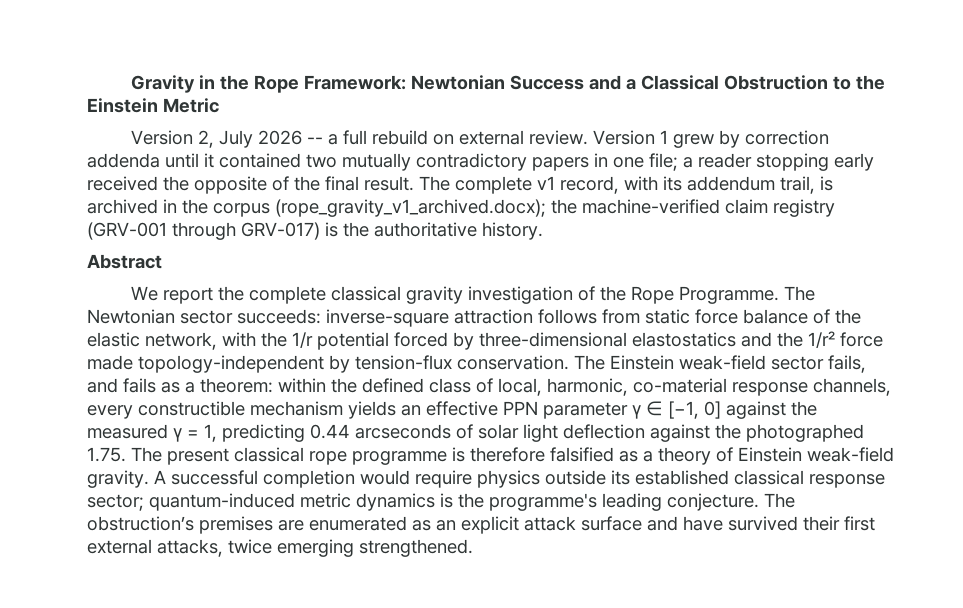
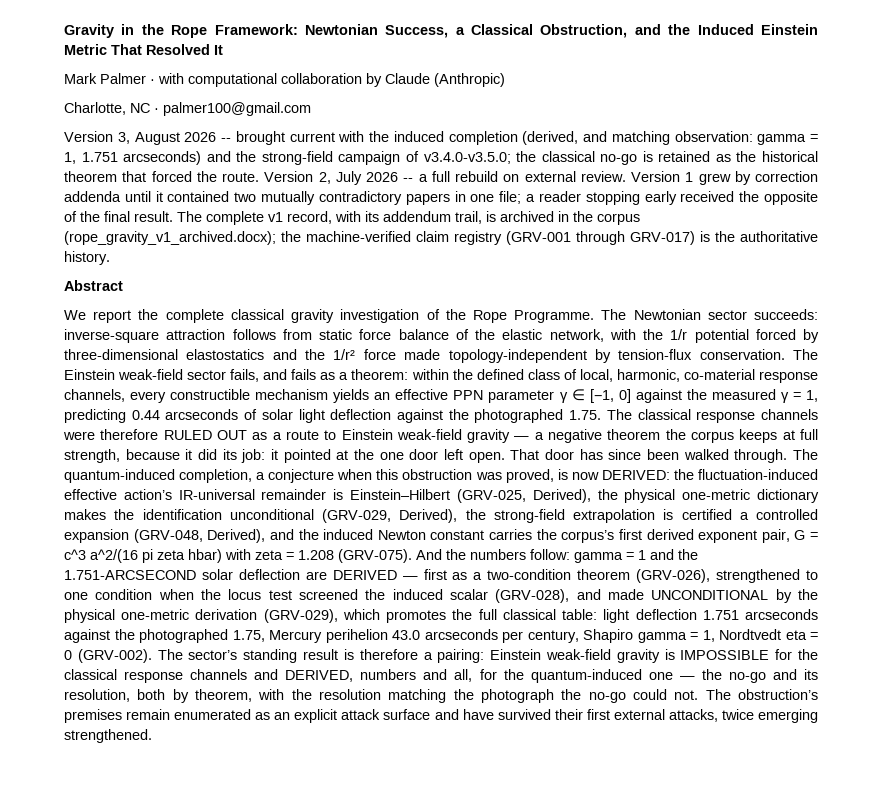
[509,75,885,90] [87,98,219,113] Success and a Classical Obstruction to the Einstein Metric // -> [385,24,818,38] [64,44,223,55] [64,73,505,87] [64,102,311,116] [64,131,818,145] [64,151,818,165] [64,171,259,182] Success, a Classical Obstruction, and the Induced Einstein Metric That Resolved It // Mark Palmer · with computational collaboration by Claude (Anthropic) // Charlotte, NC · palmer100@gmail.com // Version 3, August 2026 -- brought current with the induced completion (derived, and matching observation: gamma = 1, 1.751 arcseconds) and the strong-field campaign of v3.4.0-v3.5.0; the classical no-go is retained as the historical theorem that forced the route.
[167,447,894,465] [87,470,885,488] [87,493,759,511] present classical rope programme is therefore falsified as a theory of Einstein weak-field gravity. A successful completion would require physics outside its established classical response sector; quantum-induced metric dynamics is the programme's leading conjecture. -> [637,409,818,423] [63,429,818,443] [64,449,818,463] [64,469,819,483] [64,489,820,503] [64,509,818,523] [64,529,818,543] [64,549,698,563] [64,569,818,583] [64,589,819,603] [64,609,819,623] [64,629,818,643] [64,649,818,663] [64,669,818,683] [64,689,699,703] classical response channels were therefore RULED OUT as a route to Einstein weak-field gravity — a negative theorem the corpus keeps at full strength, because it did its job: it pointed at the one door left open. That door has since been walked through. The quantum-induced completion, a conjecture when this obstruction was proved, is now DERIVED: the fluctuation-induced effective action’s IR-universal remainder is Einstein–Hilbert (GRV-025, Derived), the physical one-metric dictionary makes the identification unconditional (GRV-029, Derived), the strong-field extrapolation is certified a controlled expansion (GRV-048, Derived), and the induced Newton constant carries the corpus’s first derived exponent pair, G = c^3 a^2/(16 pi zeta hbar) with zeta = 1.208 (GRV-075). And the numbers follow: gamma = 1 and the 1.751-ARCSECOND solar deflection are DERIVED — first as a two-condition theorem (GRV-026), strengthened to one condition when the locus test screened the induced scalar (GRV-028), and made UNCONDITIONAL by the physical one-metric derivation (GRV-029), which promotes the full classical table: light deflection 1.751 arcseconds against the photographed 1.75, Mercury perihelion 43.0 arcseconds per century, Shapiro gamma = 1, Nordtvedt eta = 0 (GRV-002). The sector’s standing result is therefore a pairing: Einstein weak-field gravity is IMPOSSIBLE for the classical response channels and DERIVED, numbers and all, for the quantum-induced one — the no-go and its resolution, both by theorem, with the resolution matching the photograph the no-go could not.
[278,520,304,531] are -> [126,709,171,720] remain

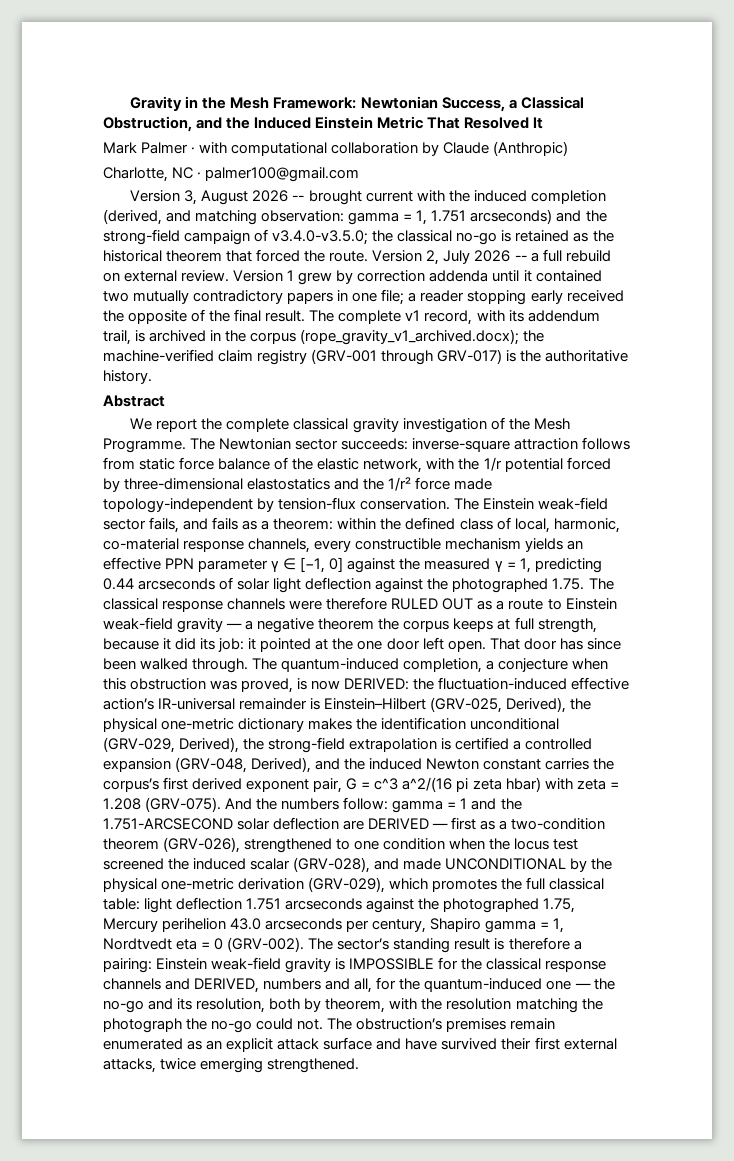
[171,25,208,38] Rope -> [230,97,270,109] Mesh
[472,310,507,323] Rope -> [533,418,570,430] Mesh

